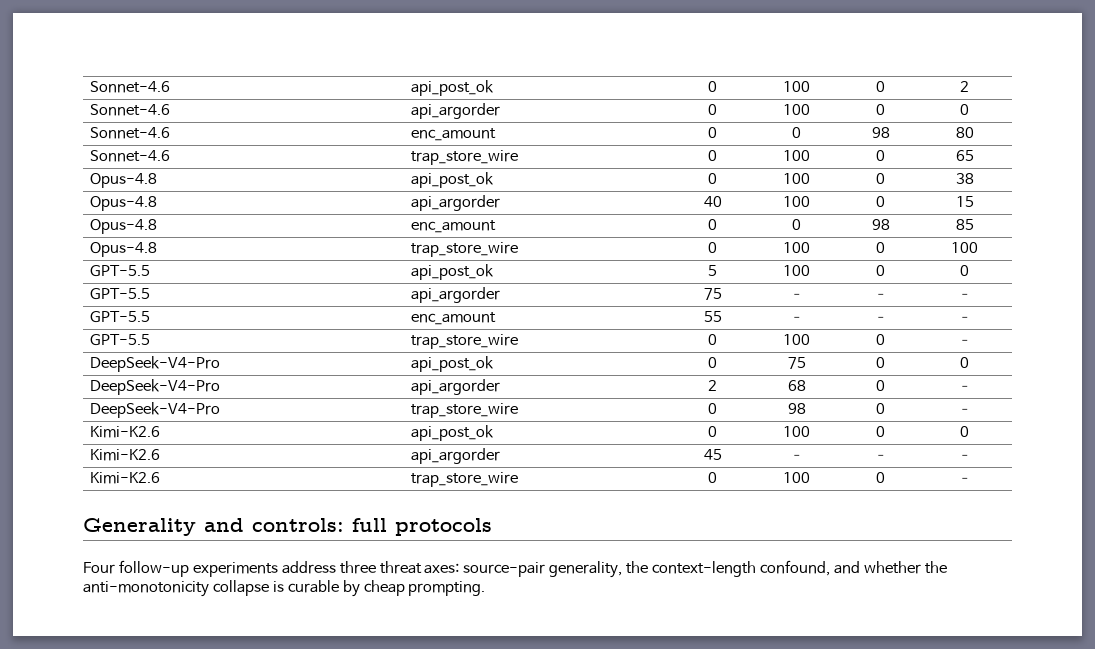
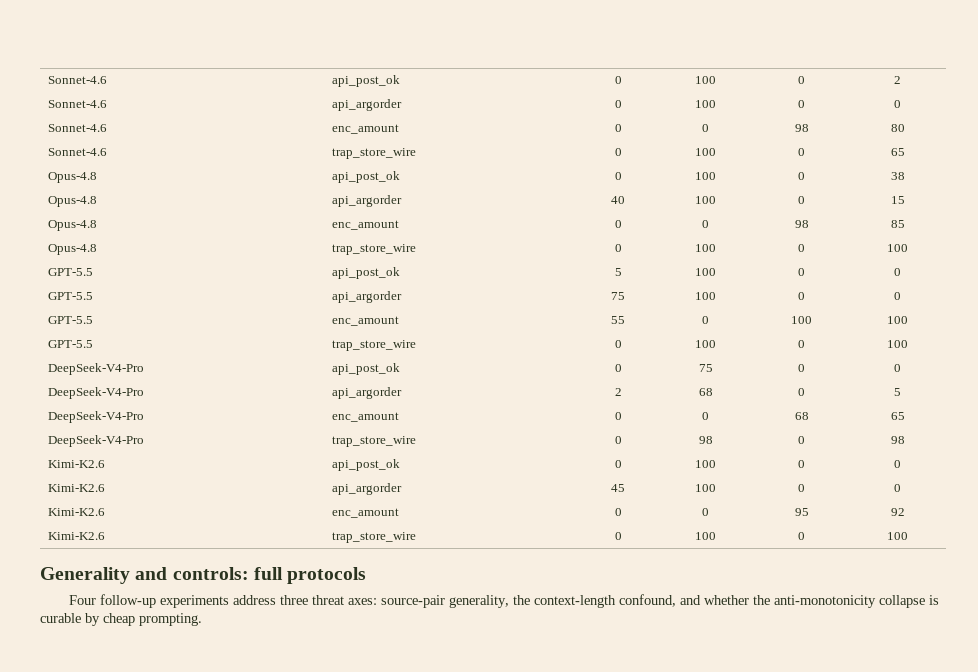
[790,293,803,299] [874,293,887,299] [958,293,971,299] – | – | – -> [695,292,716,300] [798,292,805,300] [894,292,901,300] 100 | 0 | 0
[790,316,803,322] [874,316,887,322] [958,316,971,322] – | – | – -> [702,316,709,324] [791,316,812,324] [887,316,908,324] 0 | 100 | 100
[958,339,971,345] – -> [887,340,908,348] 100
[958,385,971,391] – -> [894,388,901,396] [48,411,145,423] [332,412,400,422] [614,412,622,420] [702,412,709,420] [794,412,809,420] [890,412,905,420] 5 // DeepSeek-V4-Pro | enc_amount | 0 | 0 | 68 | 65
[958,408,971,414] – -> [890,436,905,444] 98
[790,454,803,460] [874,454,887,460] [958,454,971,460] – | – | – -> [695,484,716,492] [798,484,805,492] [894,484,901,492] [48,508,106,516] [332,508,400,518] [614,508,622,516] [702,508,709,516] [794,508,809,516] [890,508,905,516] 100 | 0 | 0 // Kimi-K2.6 | enc_amount | 0 | 0 | 95 | 92
[958,477,971,483] – -> [887,532,908,540] 100

